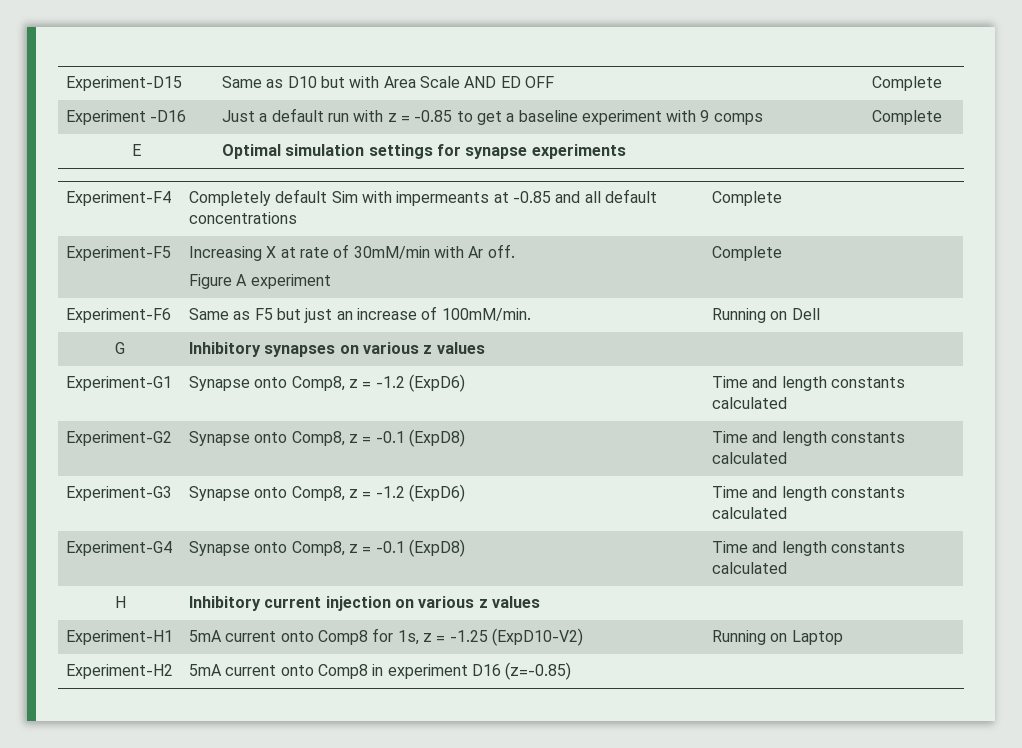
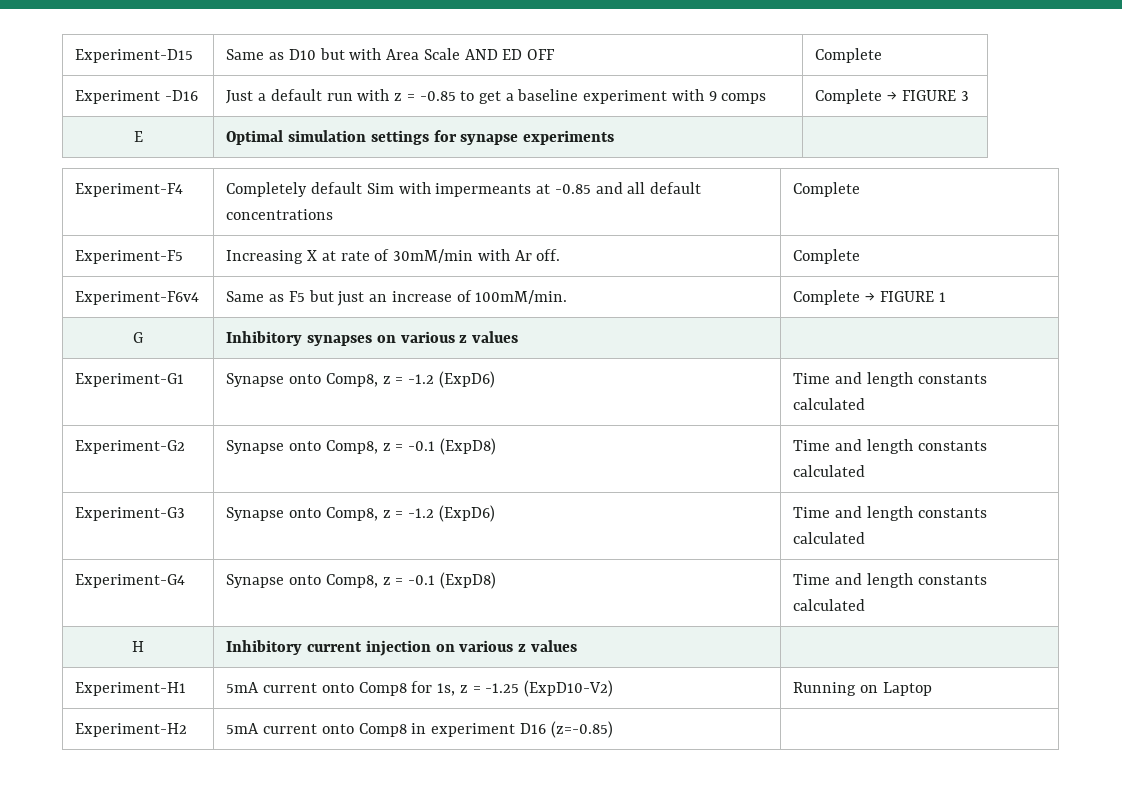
(942, 117) none -> [887,90,969,101] → FIGURE 3
[188,274,331,289] [711,246,782,261] [65,308,171,323] // Figure A experiment | Complete // Experiment-F6 -> [793,249,861,264] [75,291,200,305] | Complete // Experiment-F6v4
[711,308,820,323] Running on Dell -> [793,290,946,305] Complete → FIGURE 1

